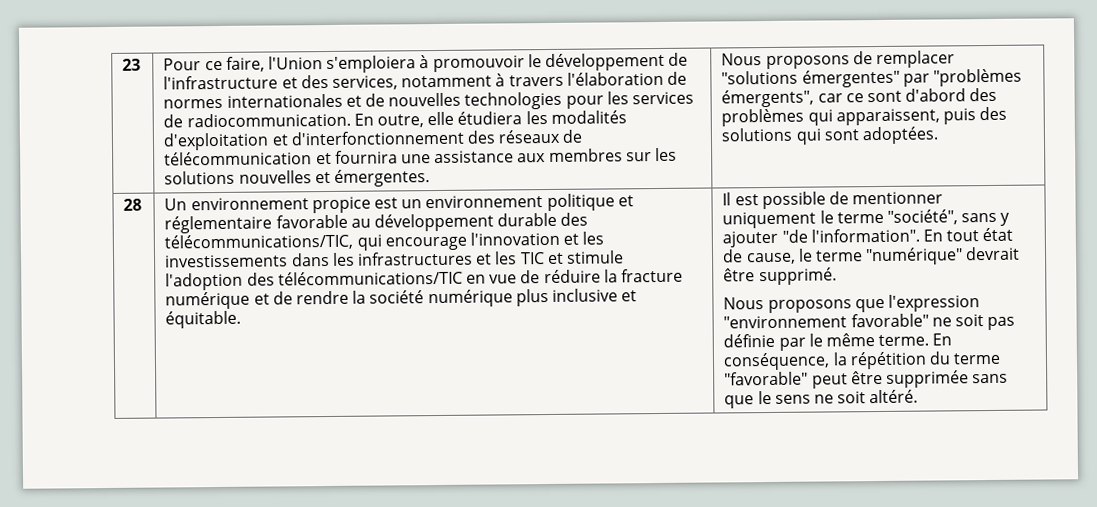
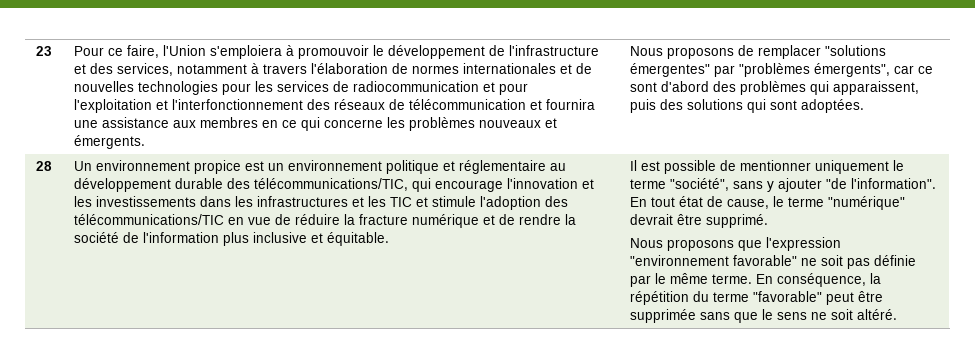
[186,110,627,128] [163,130,465,151] radiocommunication. En outre, elle étudiera les modalités d'exploitation et d'interfonctionnement -> [352,81,528,95] [73,99,303,113] radiocommunication et pour l'exploitation et l'interfonctionnement
[625,147,677,162] [164,169,431,187] sur les solutions nouvelles et émergentes. -> [261,117,557,131] [73,135,145,149] en ce qui concerne les problèmes nouveaux et émergents.
[275,214,348,229] favorable -> (546, 167) none
[427,289,513,308] numérique -> [122,232,219,243] de l'information

